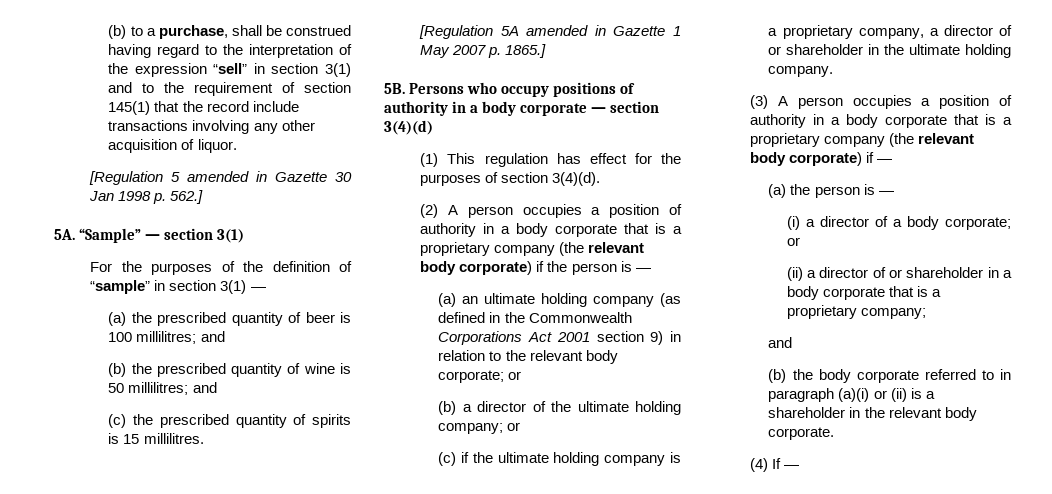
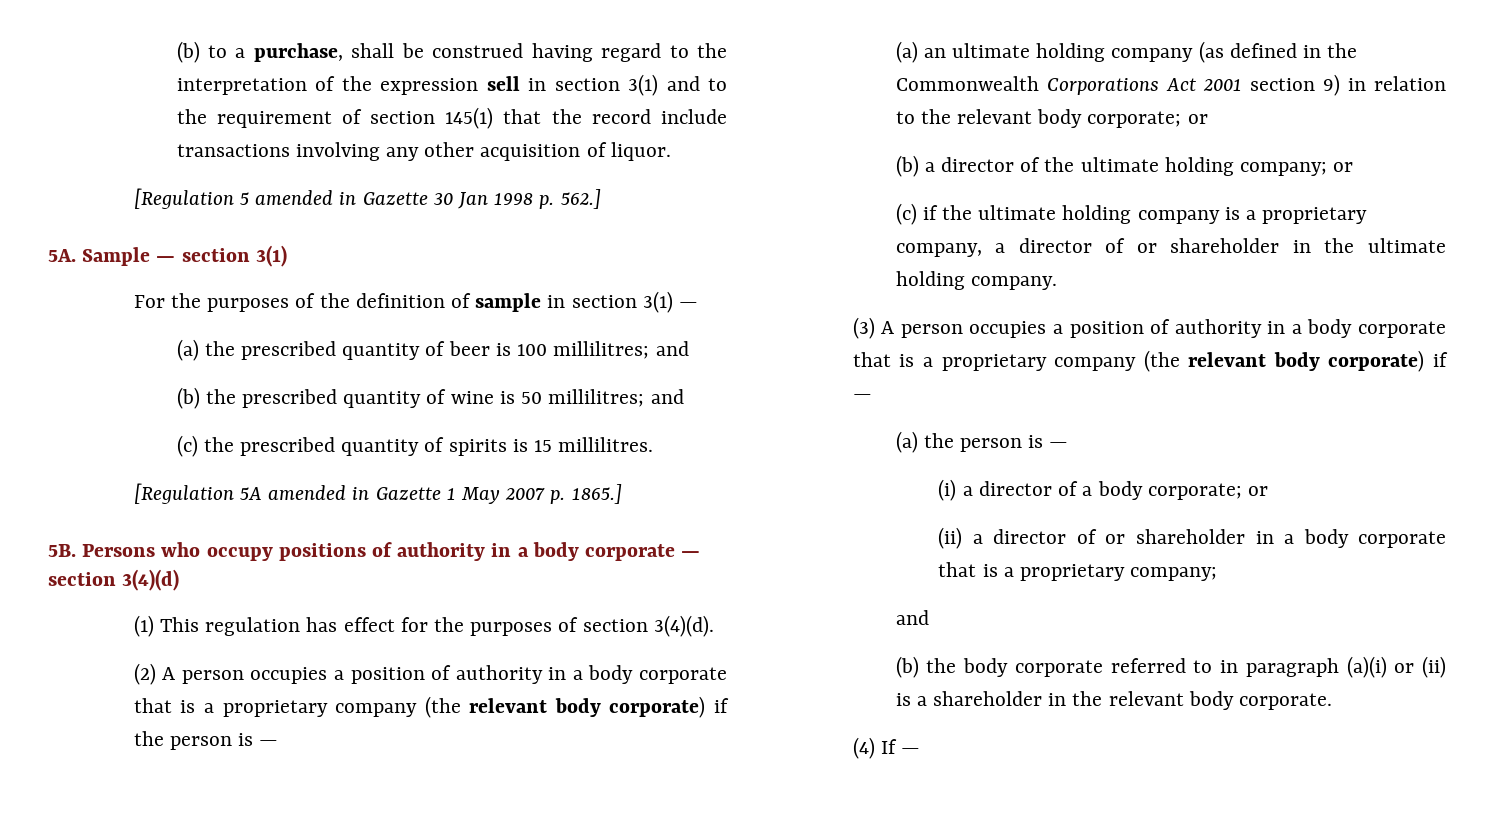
[213,63,248,74] “sell” -> [486,76,520,91] sell
[79,228,142,243] “Sample” -> [82,247,151,266] Sample
[90,280,151,294] “sample” -> [475,293,542,312] sample

